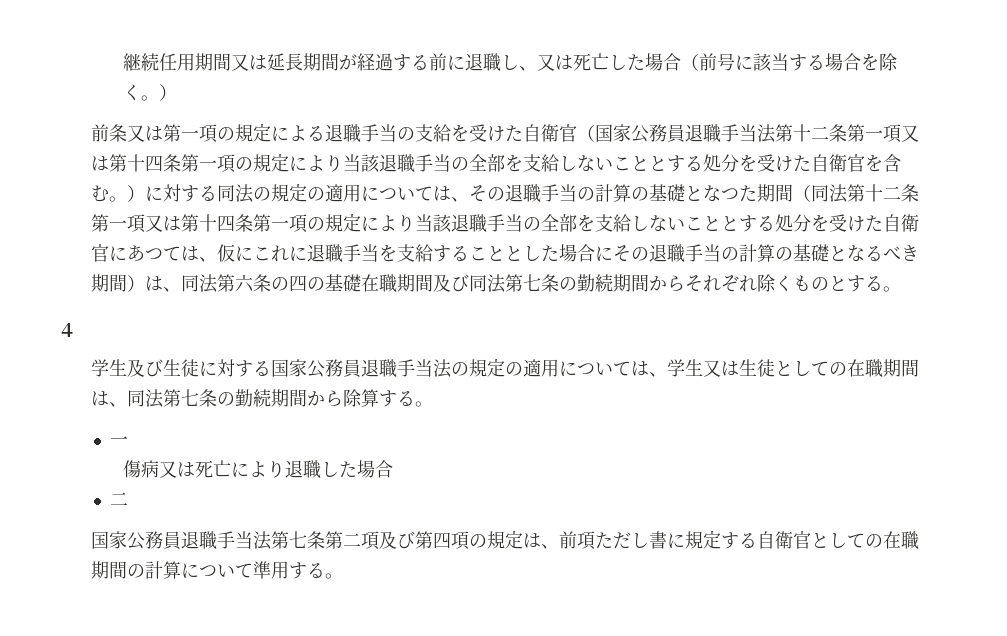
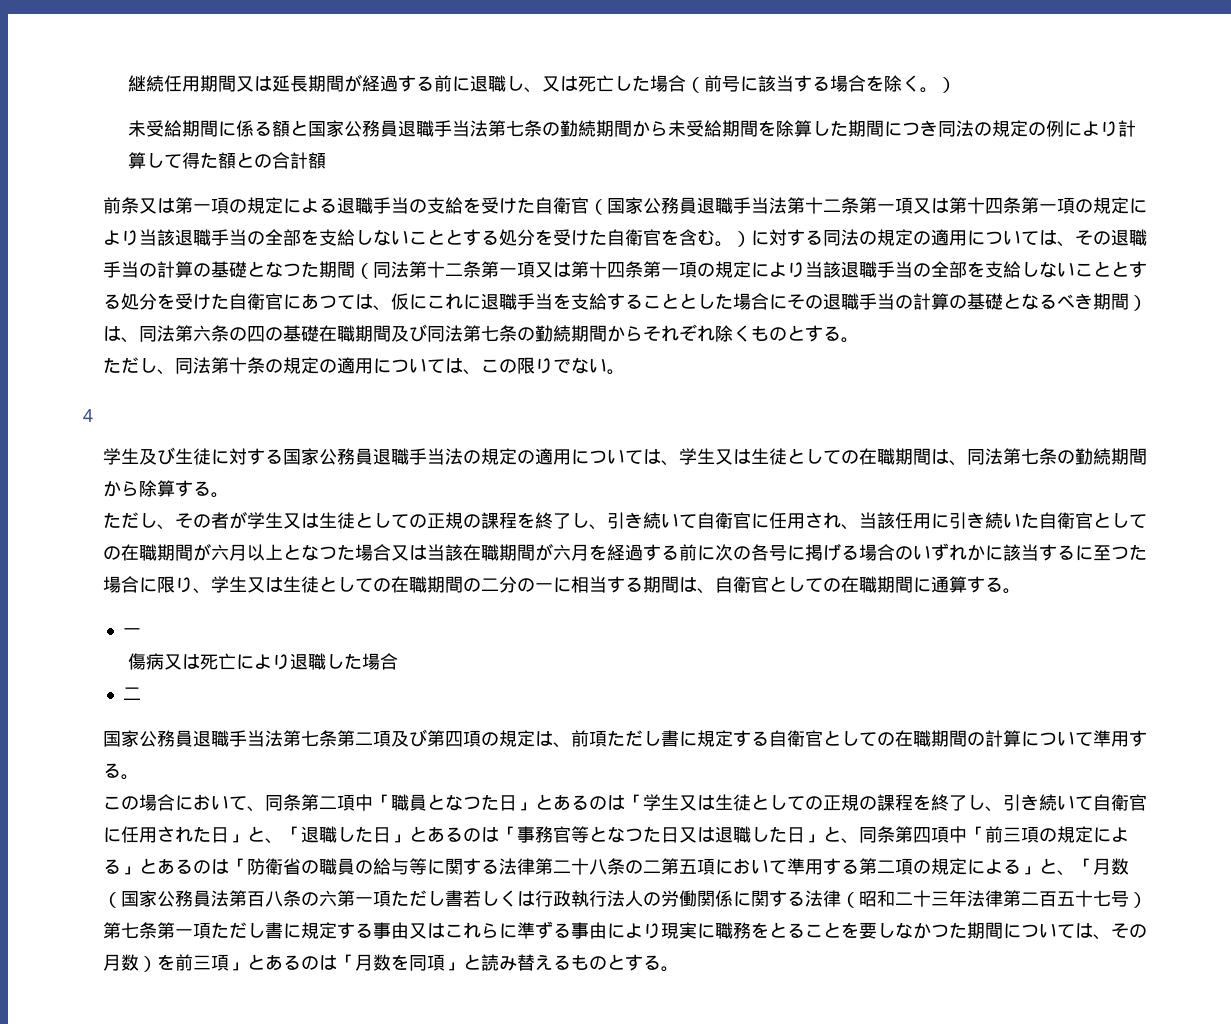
(178, 92) none -> [127,120,1136,137] [127,152,326,169] // 未受給期間に係る額と国家公務員退職手当法第七条の勤続期間から未受給期間を除算した期間につき同法の規定の例により計算して得た額との合計額
(901, 289) none -> [103,357,626,375] // ただし、同法第十条の規定の適用については、この限りでない。
(433, 404) none -> [103,511,1148,530] [103,543,1148,561] [103,576,1022,594] // ただし、その者が学生又は生徒としての正規の課程を終了し、引き続いて自衛官に任用され、当該任用に引き続いた自衛官としての在職期間が六月以上となつた場合又は当該在職期間が六月を経過する前に次の各号に掲げる場合のいずれかに該当するに至つた場合に限り、学生又は生徒としての在職期間の二分の一に相当する期間は、自衛官としての在職期間に通算する。
(343, 576) none -> [103,794,1148,812] [103,826,1130,844] [103,858,1130,876] [103,890,1148,908] [103,921,1148,940] [103,954,680,972] // この場合において、同条第二項中「職員となつた日」とあるのは「学生又は生徒としての正規の課程を終了し、引き続いて自衛官に任用された日」と、「退職した日」とあるのは「事務官等となつた日又は退職した日」と、同条第四項中「前三項の規定による」とあるのは「防衛省の職員の給与等に関する法律第二十八条の二第五項において準用する第二項の規定による」と、「月数（国家公務員法第百八条の六第一項ただし書若しくは行政執行法人の労働関係に関する法律（昭和二十三年法律第二百五十七号）第七条第一項ただし書に規定する事由又はこれらに準ずる事由により現実に職務をとることを要しなかつた期間については、その月数）を前三項」とあるのは「月数を同項」と読み替えるものとする。

